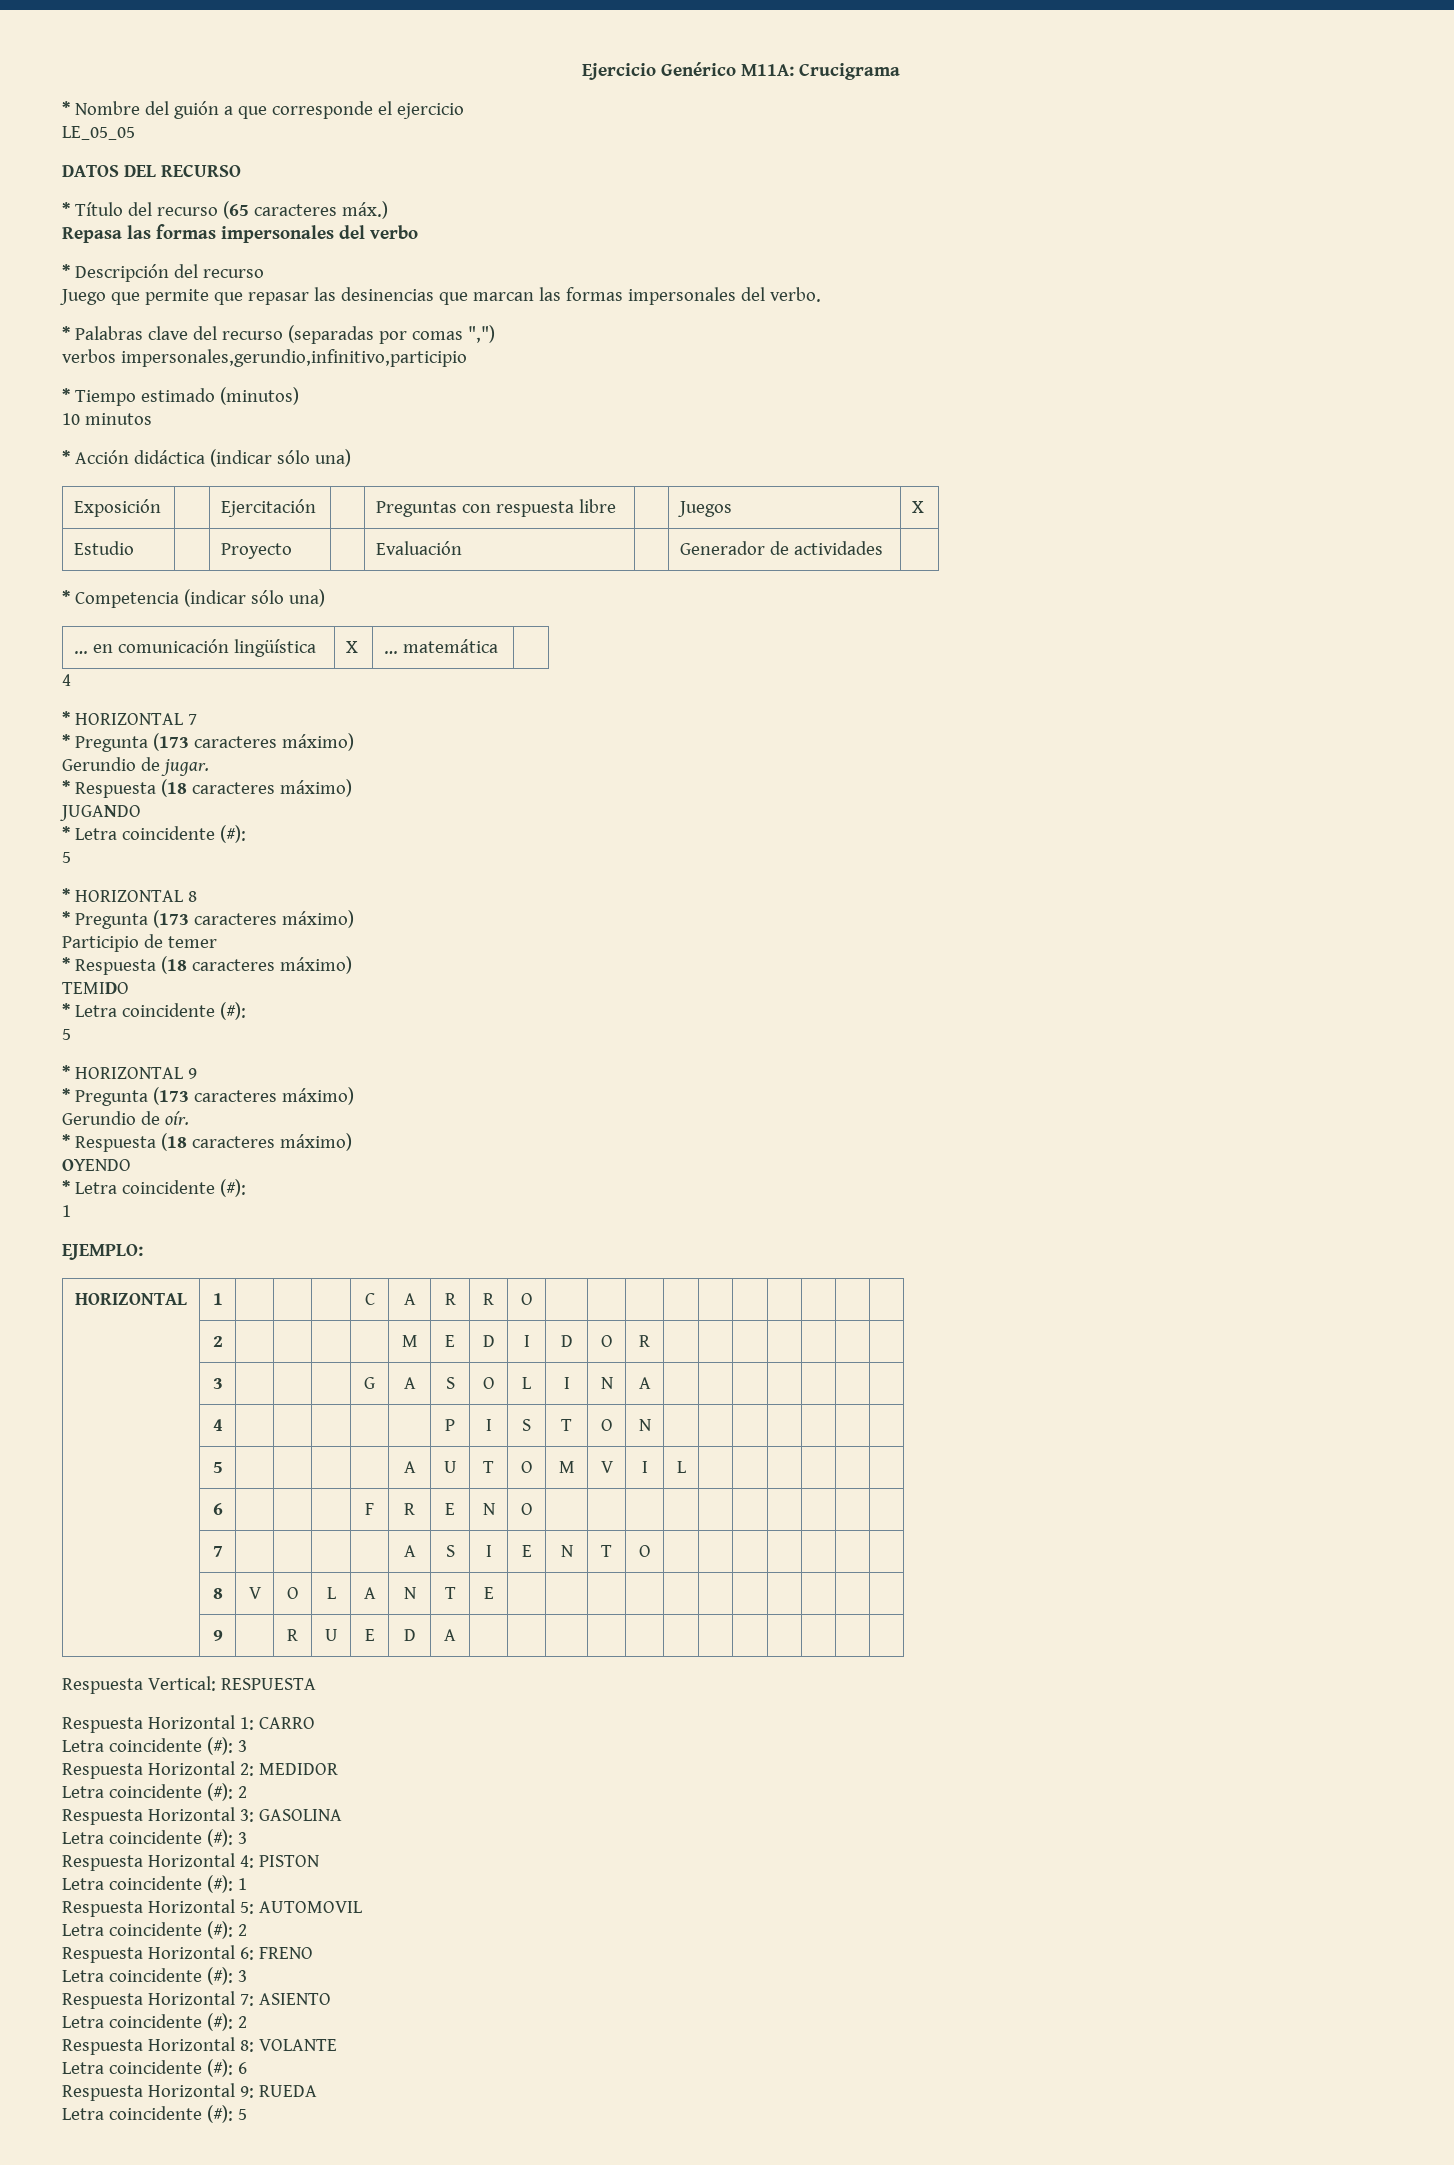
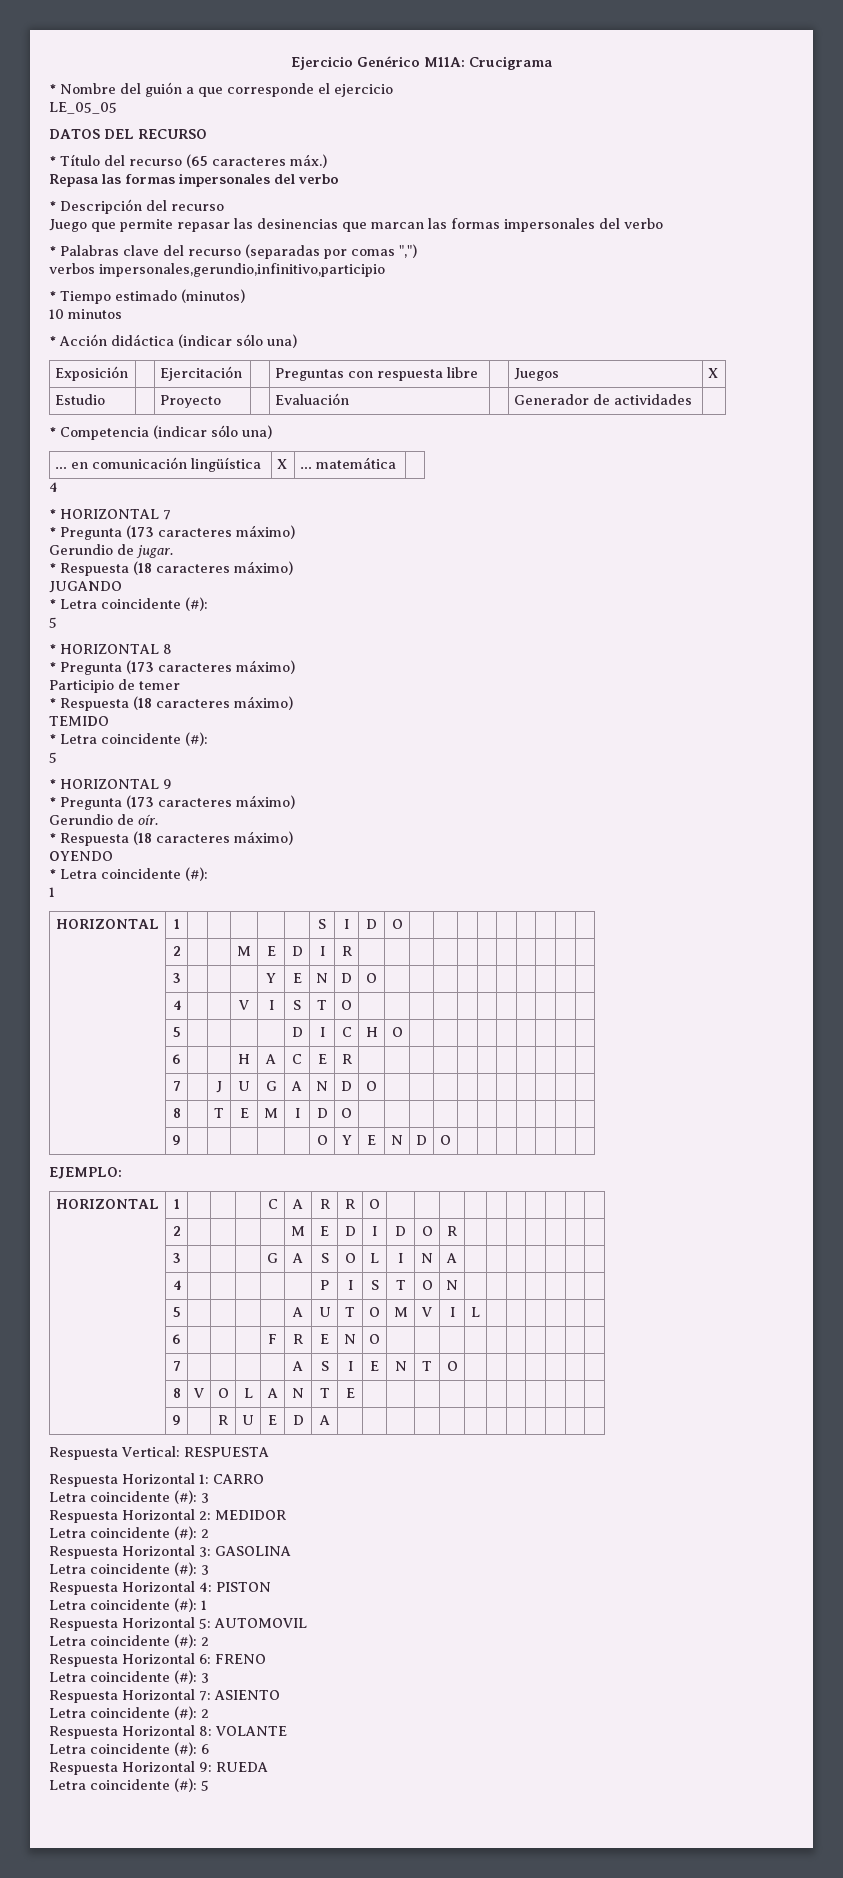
[213,292,243,305] que -> (173, 225) none
[769,287,821,302] verbo. -> [624,218,663,229] verbo
(71, 1211) none -> [56,919,159,929] [173,919,180,929] [318,919,326,929] [344,919,349,929] [366,919,377,929] [391,919,403,929] [172,946,181,956] [237,946,251,956] [266,946,276,956] [291,946,303,956] [319,946,325,956] [341,946,352,956] [172,973,181,983] [266,973,276,983] [292,973,302,983] [316,973,328,983] [341,973,352,983] [366,973,377,983] [172,1000,181,1010] [238,1000,249,1010] [268,1000,274,1010] [293,1000,301,1010] [317,1000,327,1010] [341,1000,352,1010] [172,1027,181,1037] [291,1027,303,1037] [319,1027,325,1037] [341,1027,352,1037] [365,1027,378,1037] [391,1027,403,1037] [172,1054,181,1064] [238,1054,250,1064] [265,1054,276,1064] [292,1054,302,1064] [317,1054,327,1064] [341,1054,352,1064] [172,1081,181,1091] [216,1081,222,1093] [238,1081,250,1091] [265,1081,277,1091] [291,1081,302,1091] [316,1081,328,1091] [341,1081,352,1091] [366,1081,377,1091] [172,1108,181,1118] [214,1108,224,1118] [239,1108,249,1118] [264,1108,278,1118] [294,1108,300,1118] [316,1108,328,1118] [341,1108,352,1118] [172,1135,181,1145] [316,1135,328,1145] [341,1135,352,1145] [367,1135,376,1145] [391,1135,403,1145] [416,1135,427,1145] [440,1135,451,1145] // HORIZONTAL | 1 | | | | | | S | I | D | O | | | | | | | | | // | 2 | | | M | E | D | I | R | | | | | | | | | | | // | 3 | | | | Y | E | N | D | O | | | | | | | | | | // | 4 | | | V | I | S | T | O | | | | | | | | | | | // | 5 | | | | | D | I | C | H | O | | | | | | | | | // | 6 | | | H | A | C | E | R | | | | | | | | | | | // | 7 | | J | U | G | A | N | D | O | | | | | | | | | | // | 8 | | T | E | M | I | D | O | | | | | | | | | | | // | 9 | | | | | | O | Y | E | N | D | O | | | | | | |

